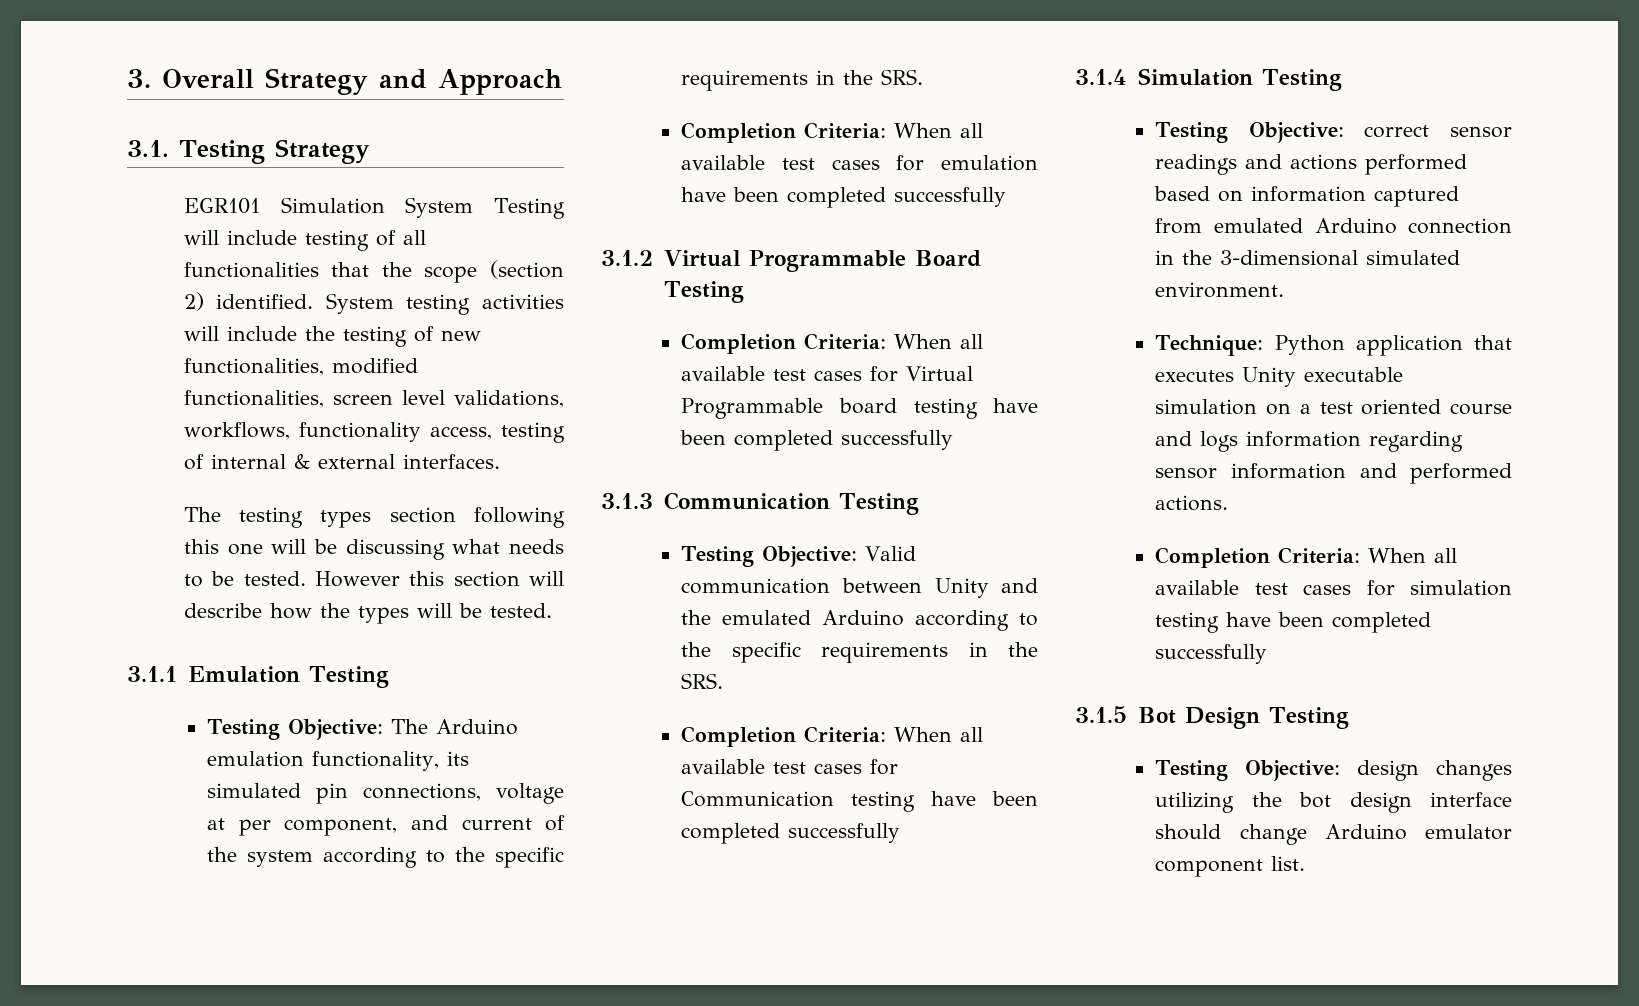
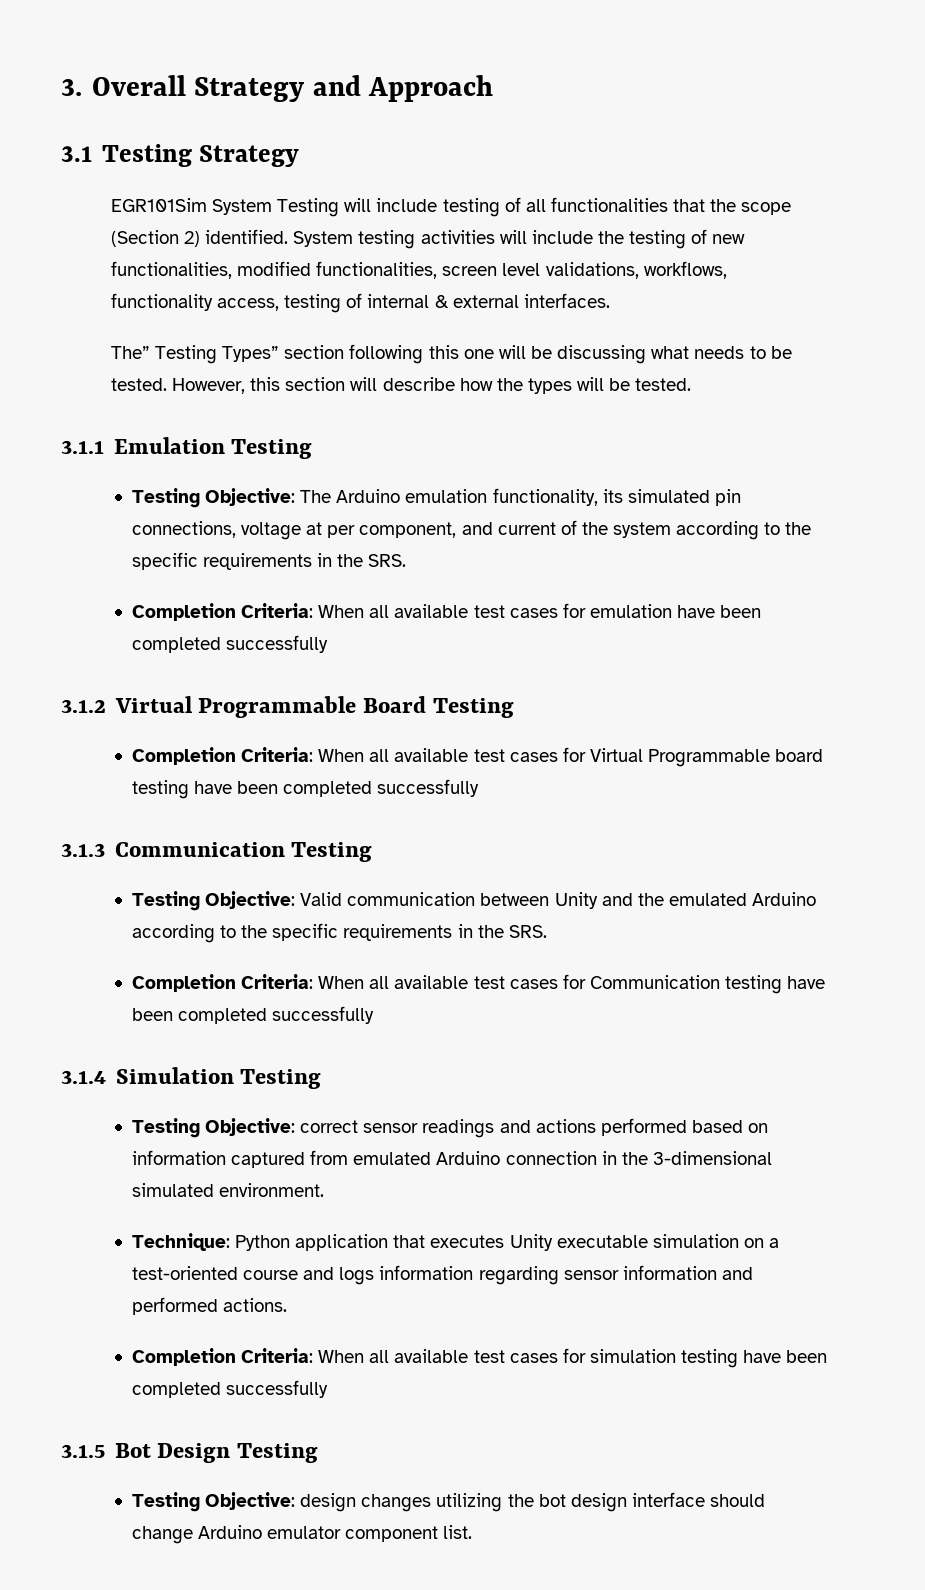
[127,140,169,157] 3.1. -> [61,146,92,162] 3.1
[183,197,385,214] EGR101 Simulation -> [110,198,207,212] EGR101Sim
[490,260,565,279] (section -> [110,230,179,247] (Section
[183,507,372,528] The testing types -> [110,345,280,364] The” Testing Types”
[314,571,400,587] However -> [172,378,246,394] However,
[1319,399,1442,415] test oriented -> [131,1266,238,1280] test-oriented

